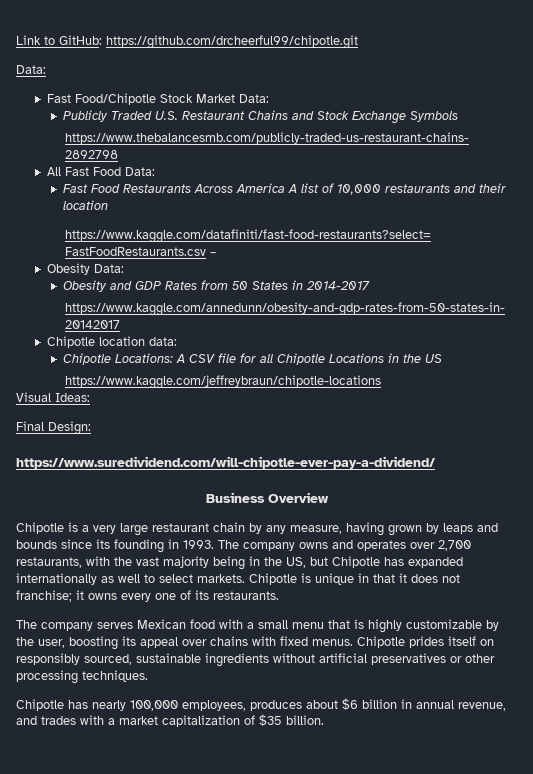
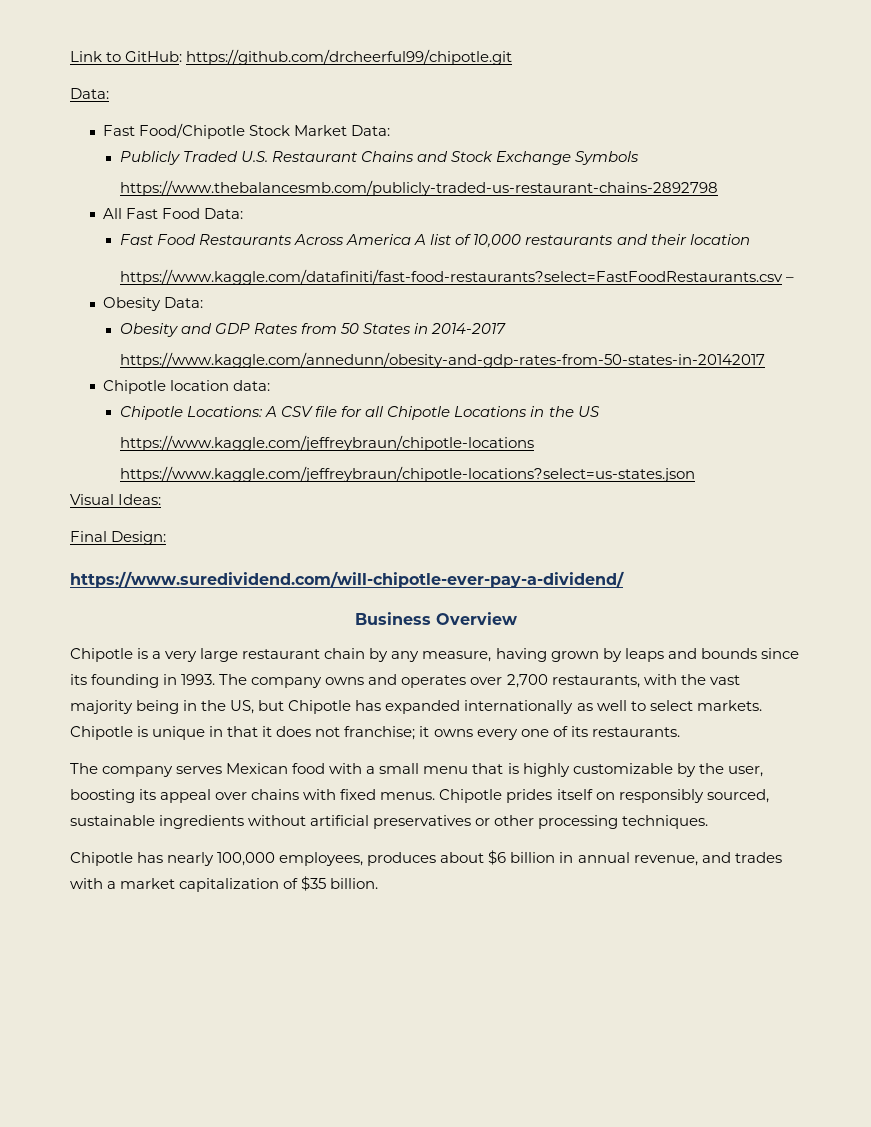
(382, 382) none -> [120,466,696,482] // https://www.kaggle.com/jeffreybraun/chipotle-locations?select=us-states.json

